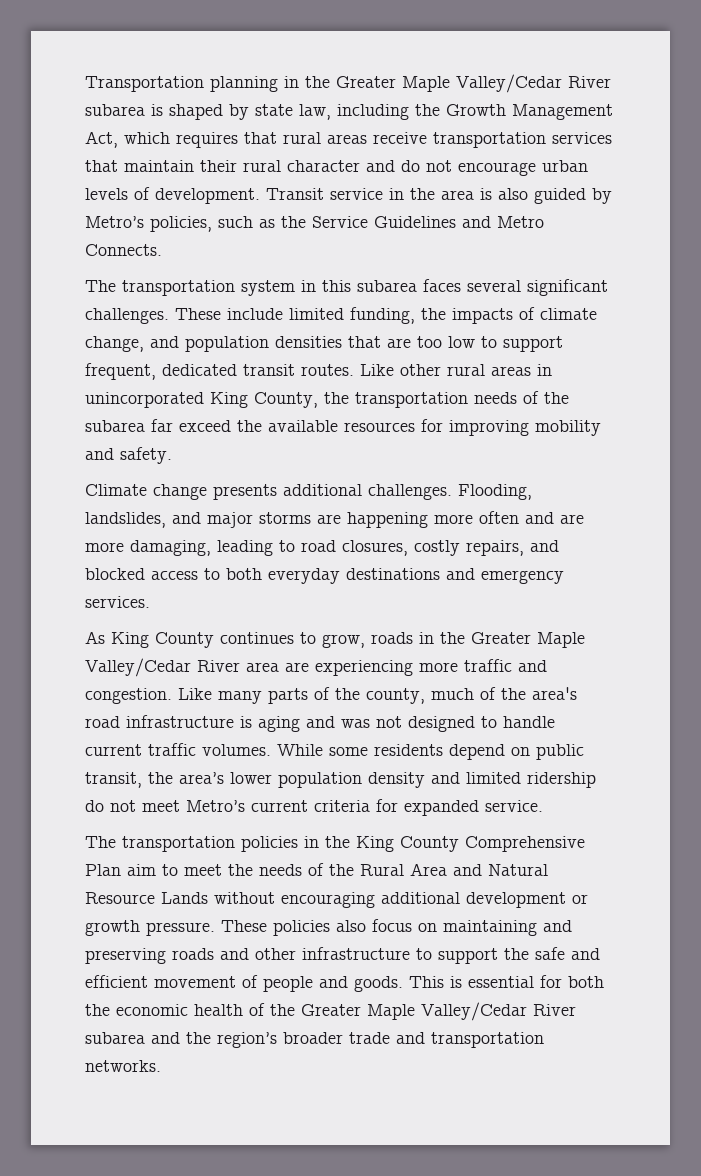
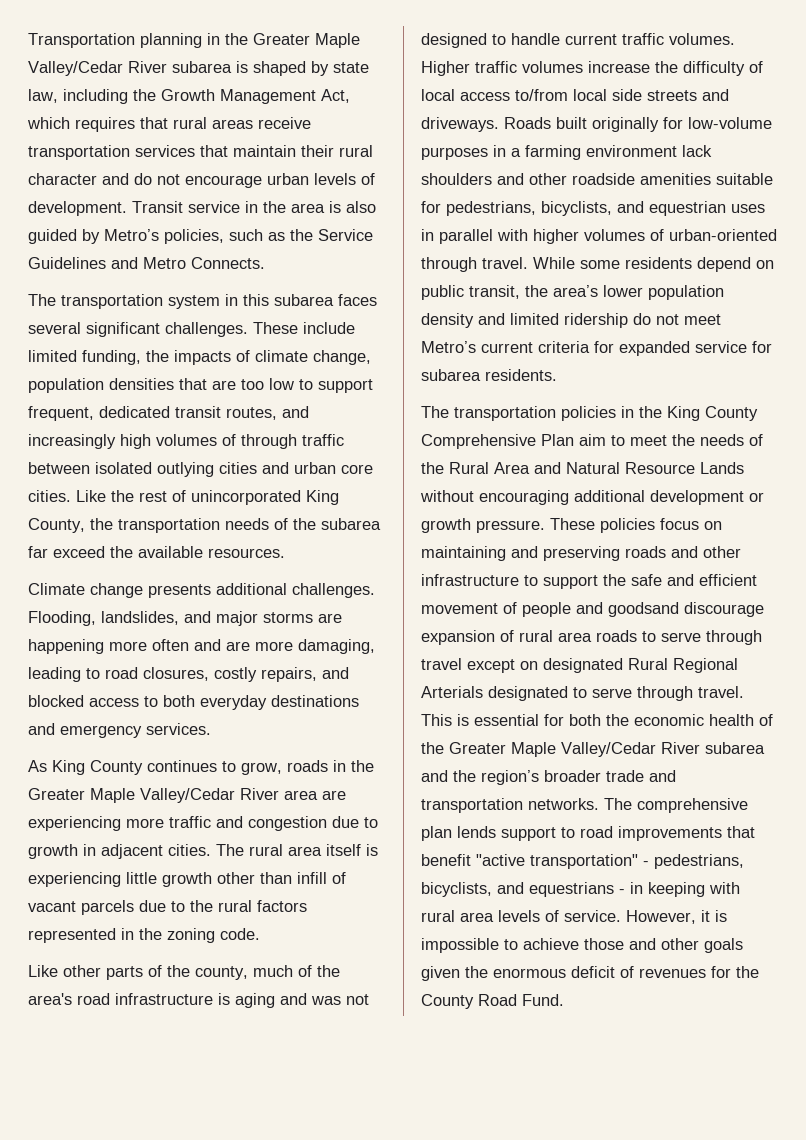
[150,336,179,348] and -> (371, 357) none
[301,364,552,376] routes. Like other rural areas in -> [226,406,309,420] [28,434,344,449] [28,462,373,477] [28,490,186,502] routes, and increasingly high volumes of through traffic between isolated outlying cities and urban core cities. Like the rest of
[344,419,601,436] [85,447,172,464] resources for improving mobility and safety. -> [208,548,285,558] resources.
[85,688,262,704] congestion. Like many -> [248,816,378,831] [28,844,378,859] [28,872,346,887] [28,900,307,915] [28,928,260,943] [28,965,101,977] congestion due to growth in adjacent cities. The rural area itself is experiencing little growth other than infill of vacant parcels due to the rural factors represented in the zoning code. // Like other
(271, 750) none -> [421,61,763,76] [421,89,729,101] [421,117,772,132] [421,145,712,160] [421,173,773,185] [421,201,765,216] [421,229,777,244] [421,257,528,272] Higher traffic volumes increase the difficulty of local access to/from local side streets and driveways. Roads built originally for low-volume purposes in a farming environment lack shoulders and other roadside amenities suitable for pedestrians, bicyclists, and equestrian uses in parallel with higher volumes of urban-oriented through travel.
[485,800,543,812] service. -> [695,341,772,353] [421,369,557,381] service for subarea residents.
[336,920,366,932] also -> (655, 525) none
[354,976,403,992] goods. -> [608,602,764,617] [421,630,762,645] [421,658,738,673] [421,686,744,701] goodsand discourage expansion of rural area roads to serve through travel except on designated Rural Regional Arterials designated to serve through travel.
(161, 1066) none -> [604,798,748,813] [421,826,755,841] [421,854,744,869] [421,882,740,897] [421,910,727,924] [421,938,743,953] [421,966,759,981] [421,994,564,1009] The comprehensive plan lends support to road improvements that benefit "active transportation" - pedestrians, bicyclists, and equestrians - in keeping with rural area levels of service. However, it is impossible to achieve those and other goals given the enormous deficit of revenues for the County Road Fund.

